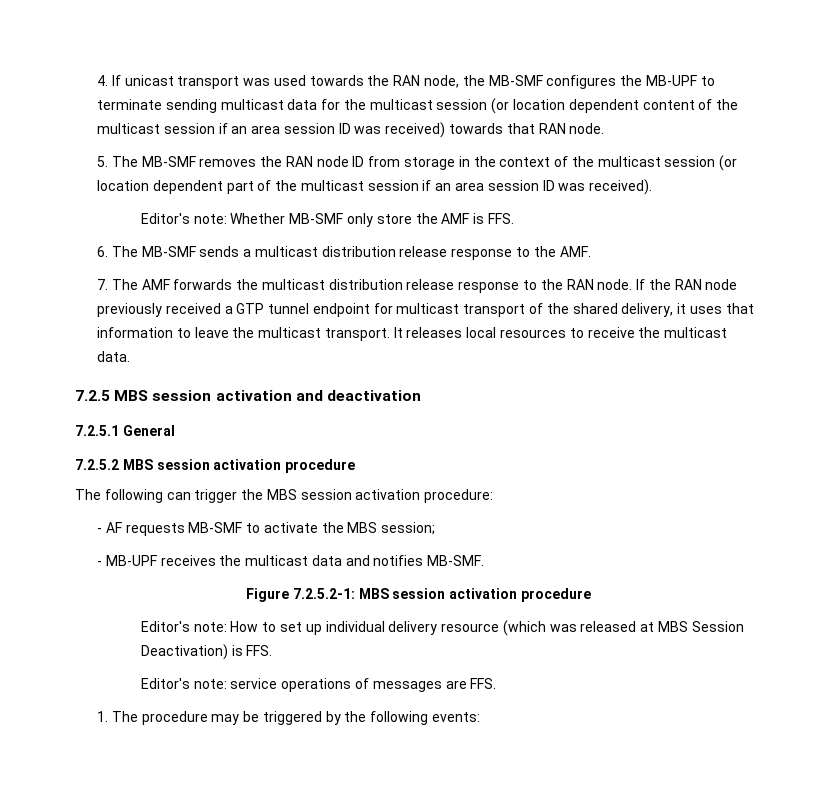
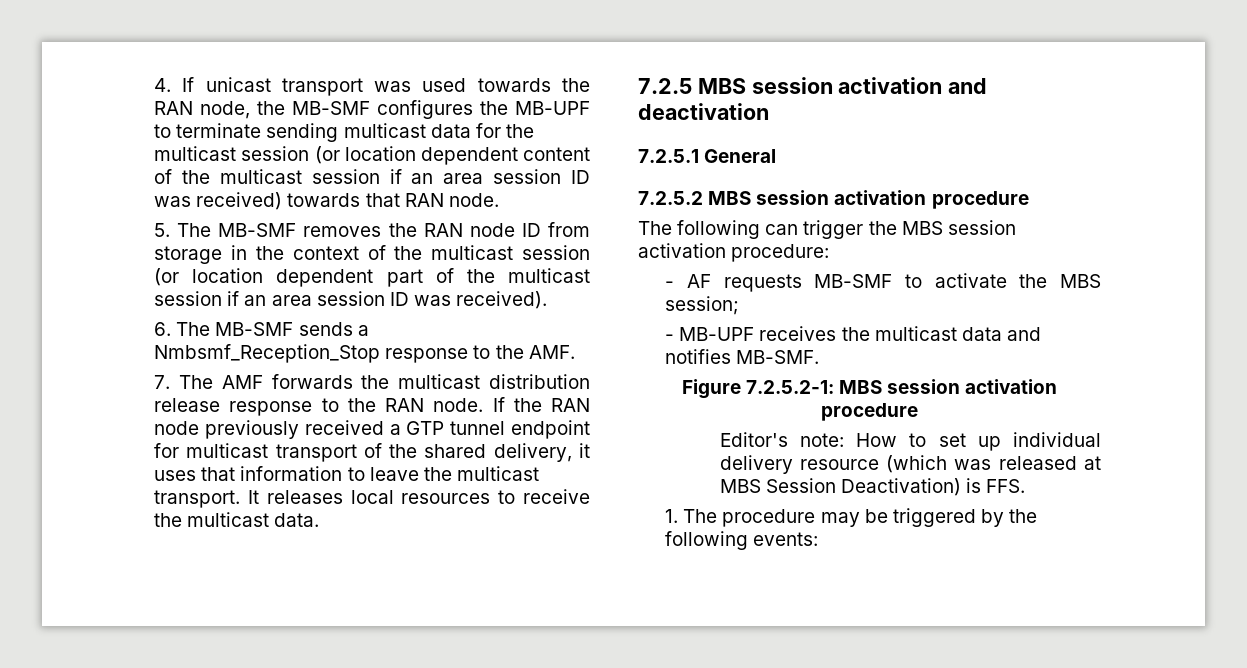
[140,213,514,227] // Editor's note: Whether MB-SMF only store the AMF is FFS. -> (548, 300) none
[254,246,448,257] multicast distribution release -> [154,344,381,363] Nmbsmf_Reception_Stop
[140,678,497,692] // Editor's note: service operations of messages are FFS. -> (1026, 486) none

